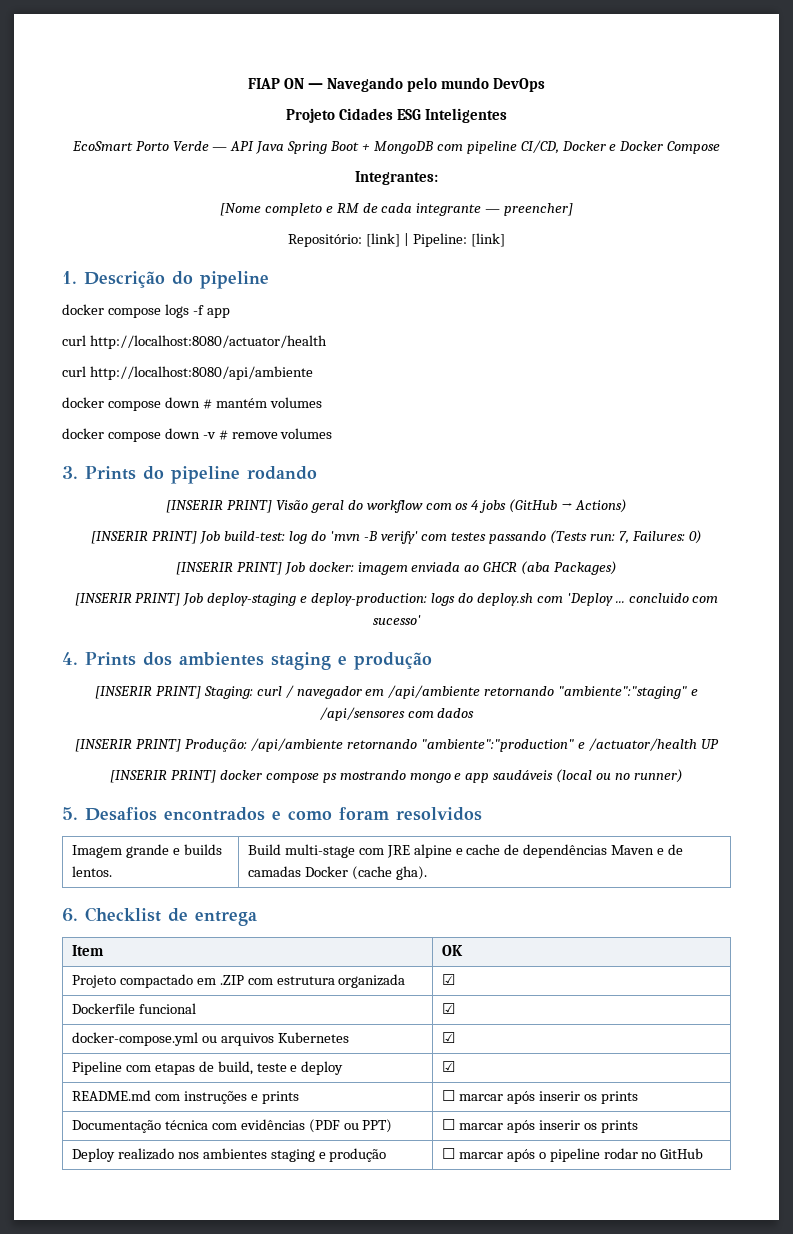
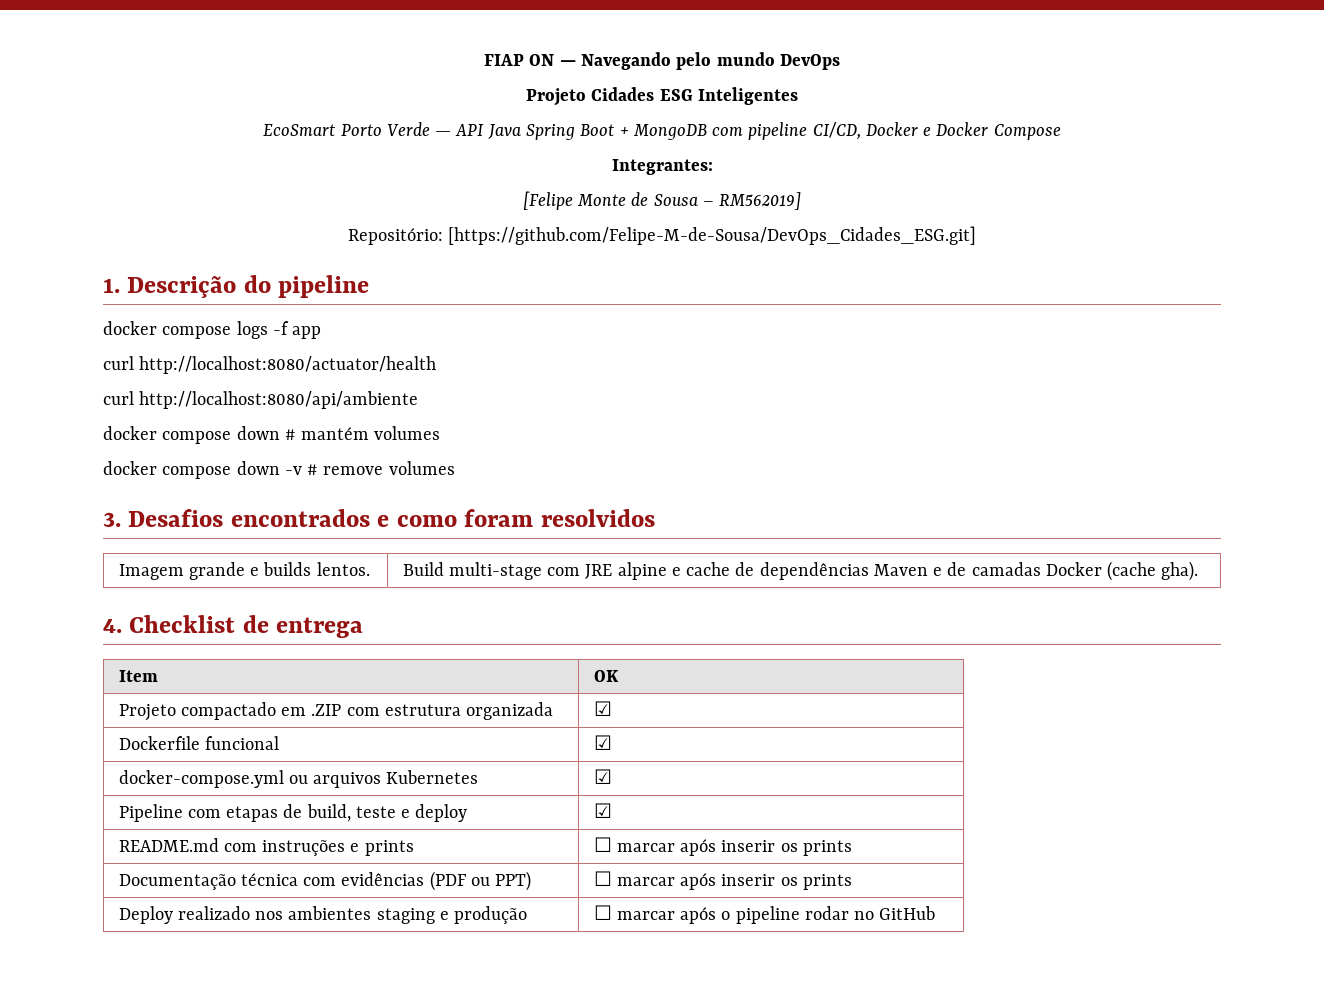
[219,203,574,216] [288,233,505,247] [Nome completo e RM de cada integrante — preencher] // Repositório: [link] | Pipeline: [link] -> [522,191,802,210] [347,226,977,245] [Felipe Monte de Sousa – RM562019] // Repositório: [https://github.com/Felipe-M-de-Sousa/DevOps_Cidades_ESG.git]
[85,466,317,484] [166,499,627,513] [91,530,702,544] [175,561,618,575] [74,593,719,606] [372,615,421,625] [62,652,432,670] [94,685,699,699] [319,707,475,721] [75,738,719,752] [110,769,683,783] [62,807,78,820] Prints do pipeline rodando // [INSERIR PRINT] Visão geral do workflow com os 4 jobs (GitHub → Actions) // [INSERIR PRINT] Job build-test: log do 'mvn -B verify' com testes passando (Tests run: 7, Failures: 0) // [INSERIR PRINT] Job docker: imagem enviada ao GHCR (aba Packages) // [INSERIR PRINT] Job deploy-staging e deploy-production: logs do deploy.sh com 'Deploy ... concluido com sucesso' // 4. Prints dos ambientes staging e produção // [INSERIR PRINT] Staging: curl / navegador em /api/ambiente retornando "ambiente":"staging" e /api/sensores com dados // [INSERIR PRINT] Produção: /api/ambiente retornando "ambiente":"production" e /actuator/health UP // [INSERIR PRINT] docker compose ps mostrando mongo e app saudáveis (local ou no runner) // 5. -> (121, 519) none
[62,908,78,922] 6. -> [103,619,122,633] 4.

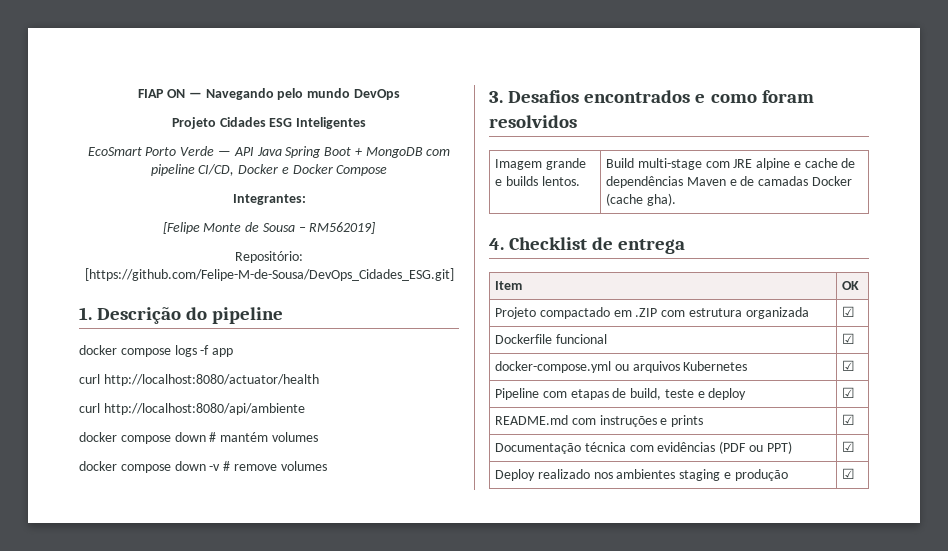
[593,837,852,856] ☐ marcar após inserir os prints -> [841,414,855,425] ☑
[593,871,852,890] ☐ marcar após inserir os prints -> [841,441,855,452] ☑
[593,905,936,924] ☐ marcar após o pipeline rodar no GitHub -> [841,468,855,479] ☑

